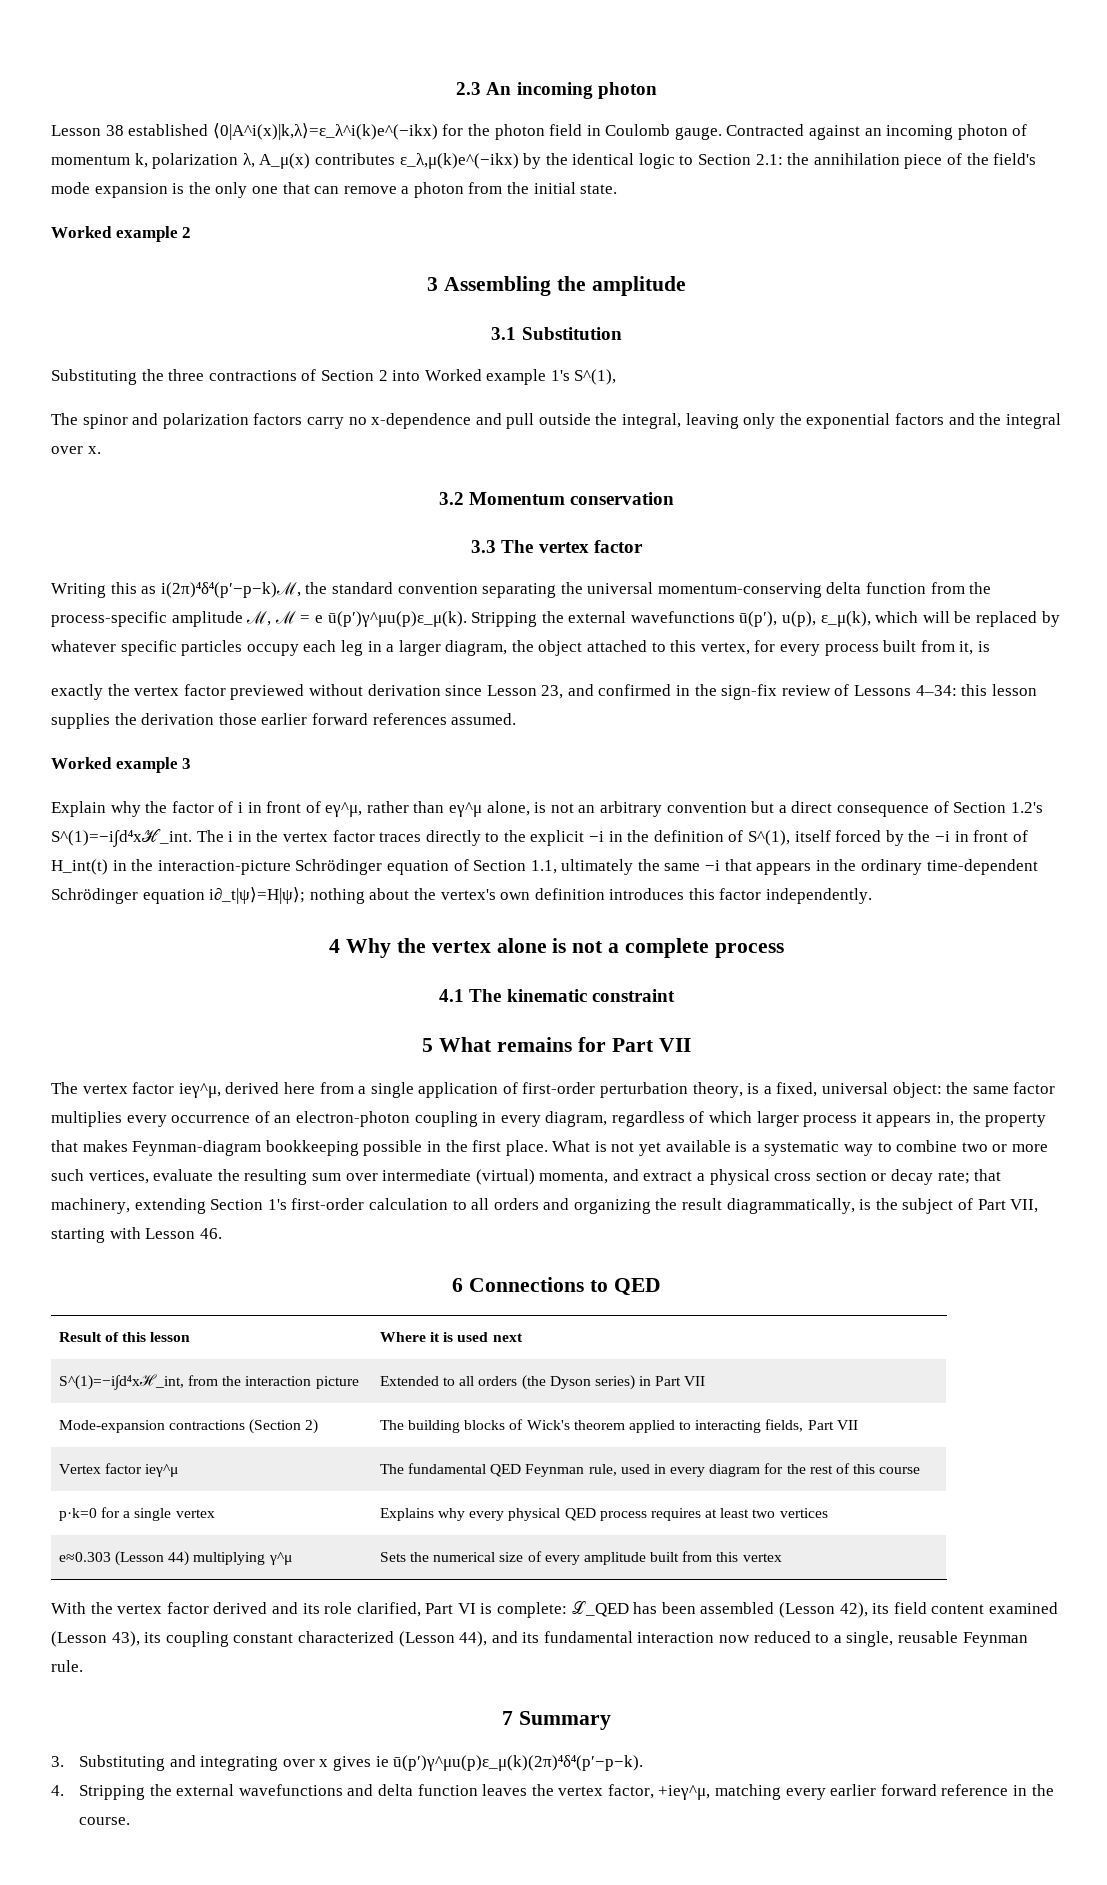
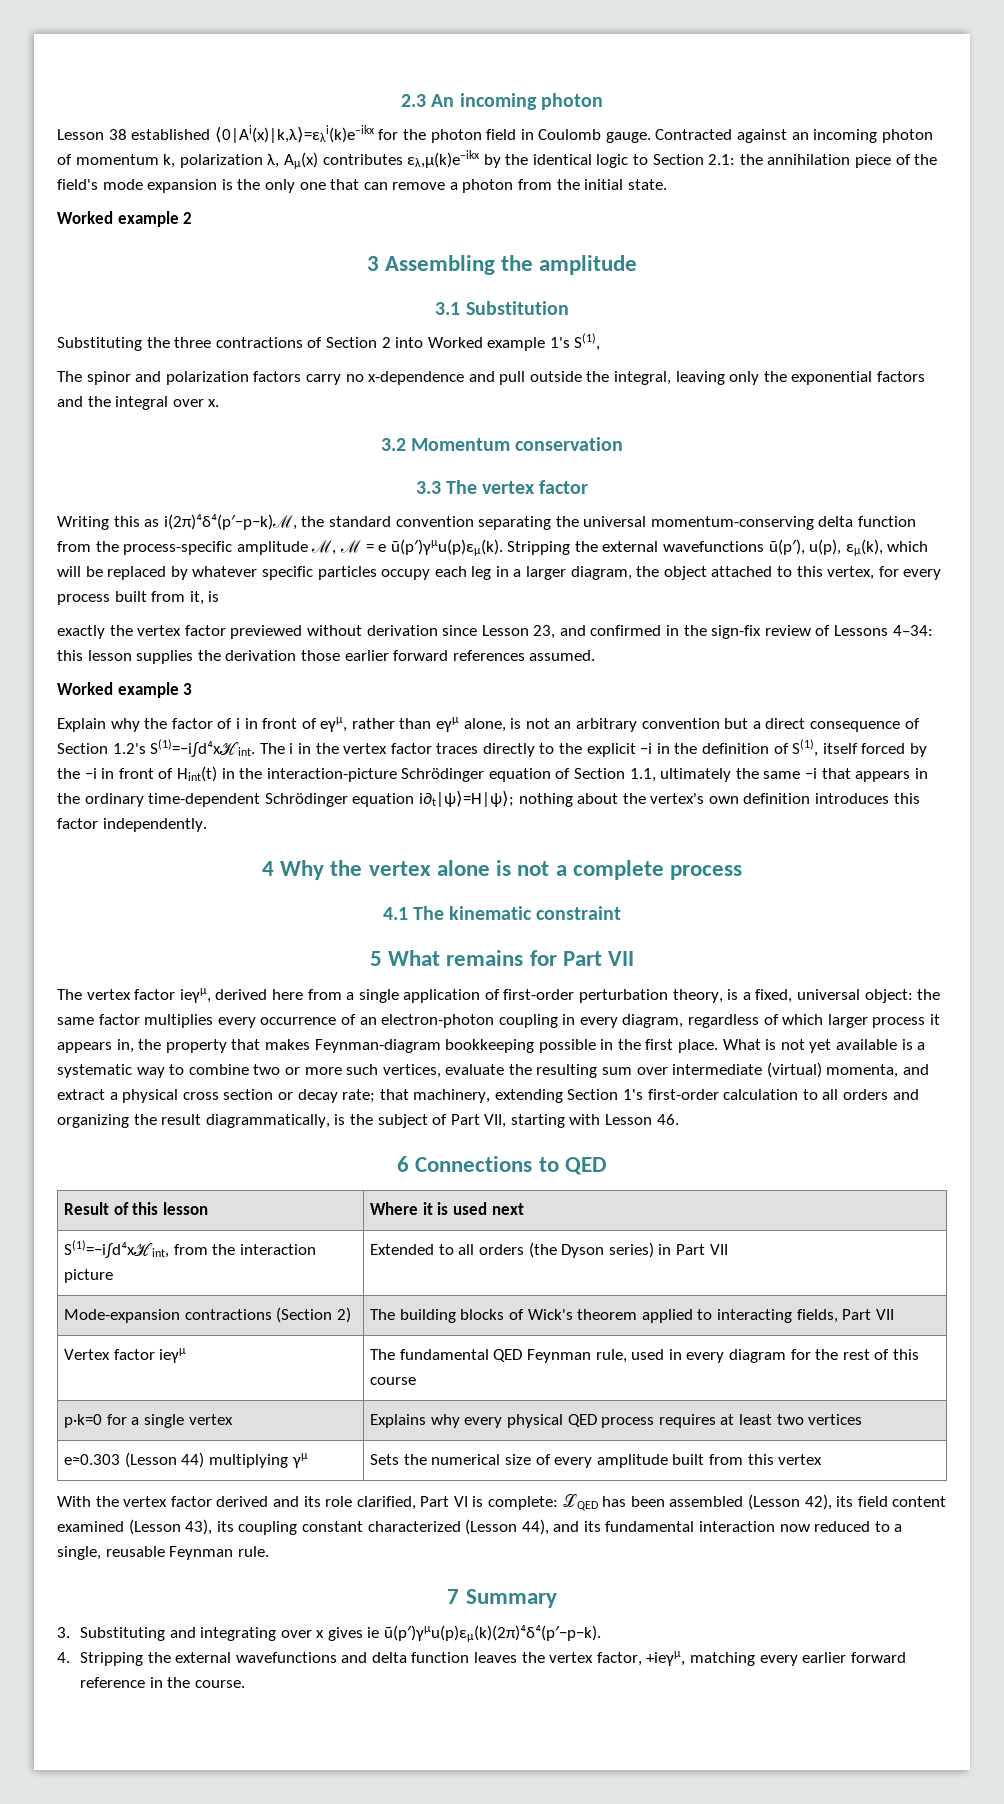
[212,123,438,140] ⟨0|A^i(x)|k,λ⟩=ε_λ^i(k)e^(−ikx) -> [214,125,375,143] ⟨0|Ai(x)|k,λ⟩=ελi(k)e−ikx
[259,153,519,169] A_μ(x) contributes ε_λ,μ(k)e^(−ikx) -> [283,150,481,169] Aμ(x) contributes ελ,μ(k)e−ikx
[574,369,617,385] S^(1), -> [574,333,601,351] S(1),
[327,611,467,627] ū(p′)γ^μu(p)ε_μ(k). -> [390,539,503,556] ū(p′)γμu(p)εμ(k).
[820,611,871,627] ε_μ(k), -> [845,539,883,556] εμ(k),
[325,802,363,817] eγ^μ, -> [320,717,348,732] eγμ,
[449,802,483,817] eγ^μ -> [436,717,460,732] eγμ
[51,829,192,847] S^(1)=−i∫d⁴xℋ_int. -> [150,739,256,757] S(1)=−i∫d⁴xℋint.
[748,830,791,846] S^(1), -> [792,739,819,757] S(1),
[51,859,108,875] H_int(t) -> [176,766,217,782] Hint(t)
[209,887,306,904] i∂_t|ψ⟩=H|ψ⟩; -> [418,791,514,807] i∂t|ψ⟩=H|ψ⟩;
[178,1083,221,1098] ieγ^μ, -> [179,988,211,1003] ieγμ,
[58,1374,184,1390] S^(1)=−i∫d⁴xℋ_int, -> [64,1240,170,1258] S(1)=−i∫d⁴xℋint,
[145,1464,179,1477] ieγ^μ -> [159,1348,187,1363] ieγμ
[268,1552,292,1565] γ^μ -> [291,1453,308,1468] γμ
[571,1601,629,1617] ℒ_QED -> [562,1494,598,1511] ℒQED
[393,1755,644,1771] ū(p′)γ^μu(p)ε_μ(k)(2π)⁴δ⁴(p′−p−k). -> [384,1625,602,1642] ū(p′)γμu(p)εμ(k)(2π)⁴δ⁴(p′−p−k).
[658,1785,711,1800] +ieγ^μ, -> [646,1651,686,1666] +ieγμ,

